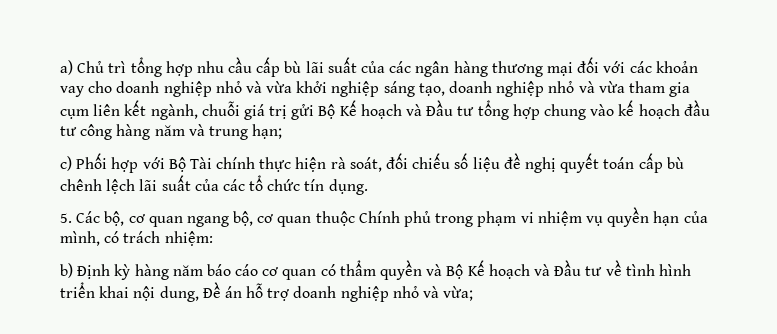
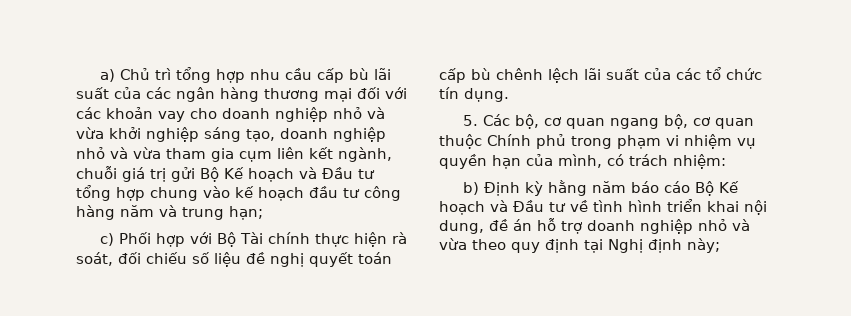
[134,264,169,280] hàng -> [548,180,588,196] hằng
[262,260,443,280] cơ quan có thẩm quyền và -> (691, 187) none
[202,282,221,298] Đề -> [489,219,508,231] đề
[443,286,474,301] vừa; -> [439,238,720,253] vừa theo quy định tại Nghị định này;

